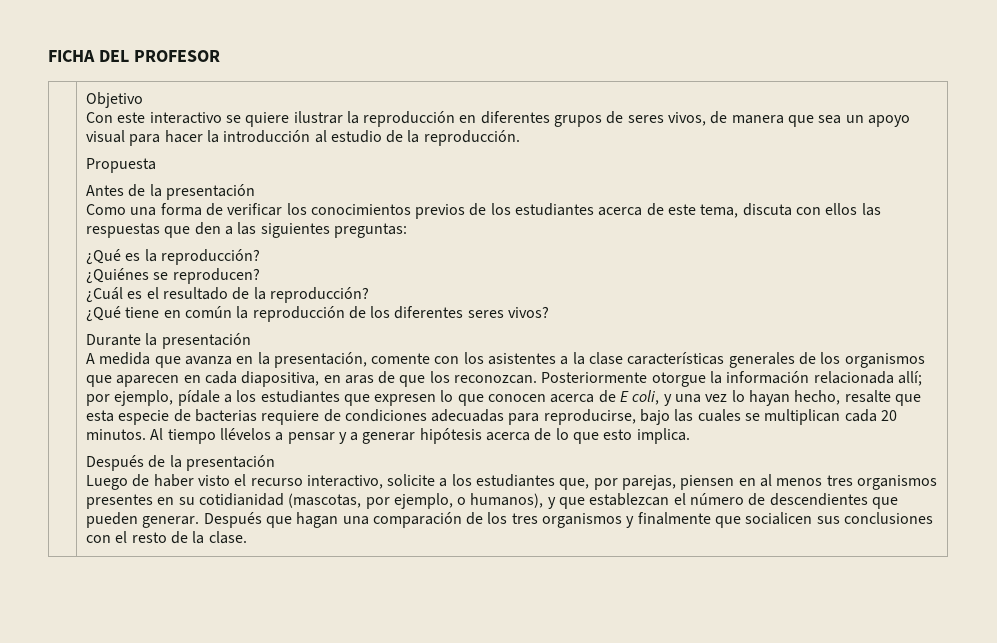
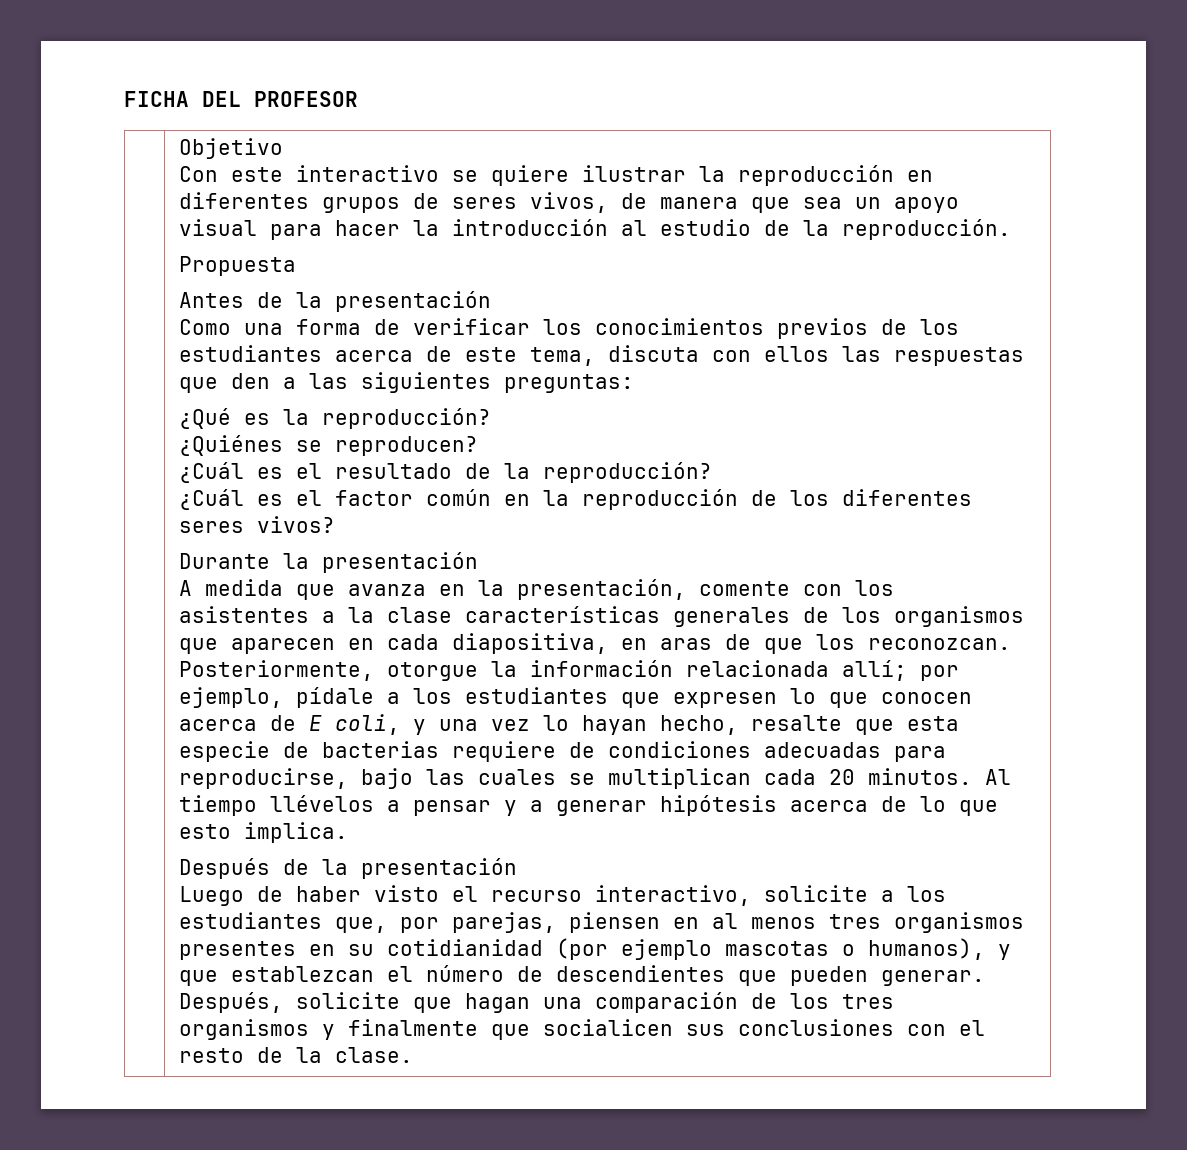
[85,306,232,322] ¿Qué tiene en común -> [178,489,530,510] ¿Cuál es el factor común en
[541,372,648,383] Posteriormente -> [178,660,374,681] Posteriormente,
[288,493,453,509] (mascotas, por ejemplo, -> [555,938,829,960] (por ejemplo mascotas
[203,512,262,528] Después -> [178,992,400,1013] Después, solicite

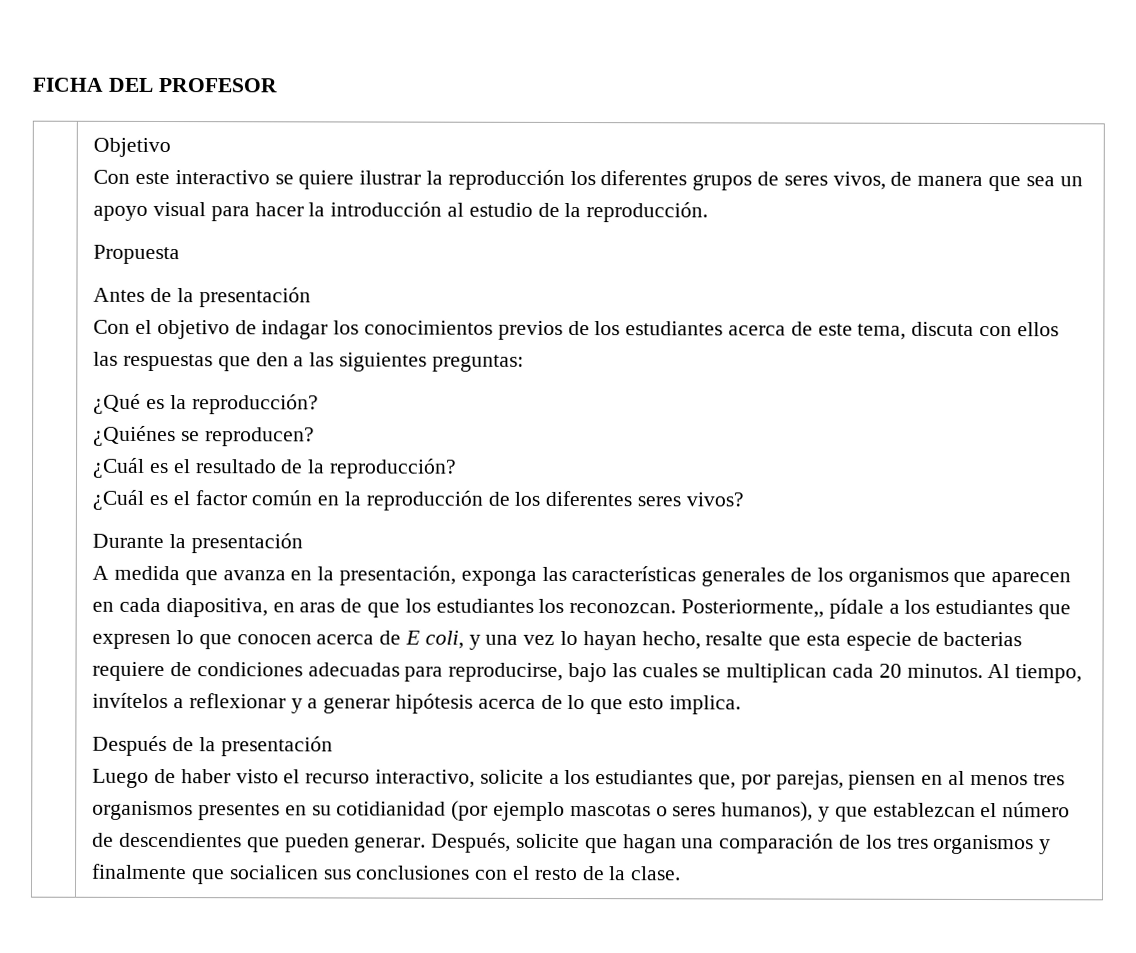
[906,170,933,182] en -> [569,171,596,186] los
[178,318,530,335] Como una forma de verificar -> [93,319,329,340] Con el objetivo de indagar
[698,580,894,596] [178,606,452,623] comente con los asistentes a la clase -> [460,566,567,586] exponga las
[867,638,1011,650] [178,660,959,681] [178,687,283,708] reconozcan. Posteriormente, otorgue la información relacionada allí; por ejemplo, -> [435,598,824,618] estudiantes los reconozcan. Posteriormente,,
[178,795,491,816] tiempo llévelos a pensar -> [1015,664,1083,684] [92,692,286,709] tiempo, invítelos a reflexionar
(855, 950) none -> [672,806,717,817] seres

